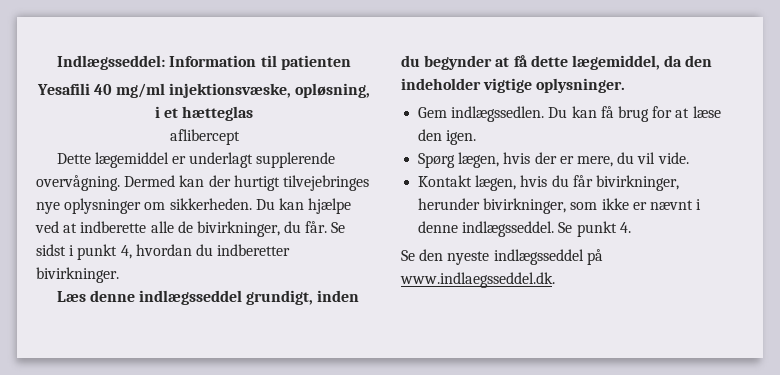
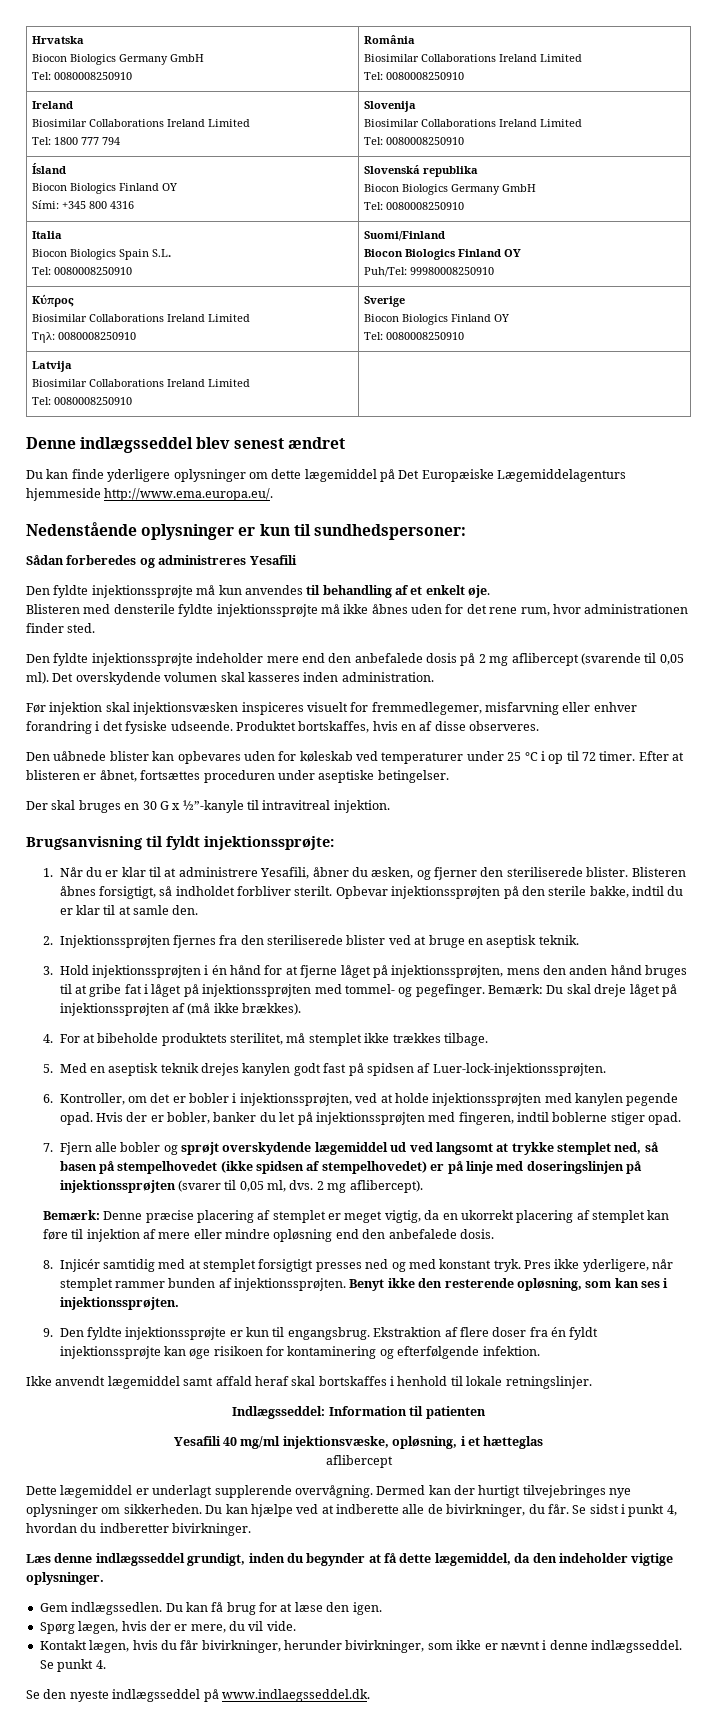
(57, 62) none -> [31,36,84,44] [31,54,204,65] [31,72,132,80] [363,35,415,44] [363,54,582,62] [363,72,464,80] [31,101,73,109] [31,119,250,127] [31,137,120,145] [363,101,416,112] [363,119,582,127] [363,137,464,145] [31,163,66,174] [31,183,177,194] [31,200,134,209] [363,165,478,177] [363,184,536,195] [363,202,464,210] [31,231,62,239] [31,249,171,260] [31,267,132,275] [363,231,445,241] [363,249,521,260] [363,267,494,277] [31,294,74,307] [31,314,250,322] [31,332,136,343] [363,296,405,307] [363,314,509,325] [363,332,464,340] [31,361,72,372] [31,379,250,387] [31,397,132,405] [26,437,345,453] [26,469,627,482] [26,488,274,501] [26,522,466,540] [26,555,297,568] [26,585,491,598] [26,604,689,617] [26,623,96,633] [26,653,684,666] [26,672,434,685] [26,702,637,715] [26,721,540,734] [26,751,685,764] [26,770,449,783] [26,800,390,813] [26,836,334,850] [42,867,686,880] [59,886,684,899] [59,905,199,915] [42,935,579,948] [42,965,688,978] [59,984,677,997] [59,1003,302,1016] [42,1033,488,1046] [42,1063,606,1076] [42,1093,679,1106] [59,1112,682,1125] [42,1142,659,1155] [59,1161,643,1174] [59,1180,423,1193] [42,1210,670,1223] [42,1229,494,1242] [42,1259,674,1272] [59,1278,669,1291] [59,1297,179,1310] [42,1327,599,1340] [59,1346,540,1359] [26,1376,592,1389] Hrvatska // Biocon Biologics Germany GmbH // Tel: 0080008250910 | România // Biosimilar Collaborations Ireland Limited // Tel: 0080008250910 // Ireland // Biosimilar Collaborations Ireland Limited // Tel: 1800 777 794 | Slovenija // Biosimilar Collaborations Ireland Limited // Tel: 0080008250910 // Ísland // Biocon Biologics Finland OY // Sími: +345 800 4316 | Slovenská republika // Biocon Biologics Germany GmbH // Tel: 0080008250910 // Italia // Biocon Biologics Spain S.L. // Tel: 0080008250910 | Suomi/Finland // Biocon Biologics Finland OY // Puh/Tel: 99980008250910 // Κύπρος // Biosimilar Collaborations Ireland Limited // Τηλ: 0080008250910 | Sverige // Biocon Biologics Finland OY // Tel: 0080008250910 // Latvija // Biosimilar Collaborations Ireland Limited // Tel: 0080008250910 | // Denne indlægsseddel blev senest ændret // Du kan finde yderligere oplysninger om dette lægemiddel på Det Europæiske Lægemiddelagenturs hjemmeside http://www.ema.europa.eu/. // Nedenstående oplysninger er kun til sundhedspersoner: // Sådan forberedes og administreres Yesafili // Den fyldte injektionssprøjte må kun anvendes til behandling af et enkelt øje. // Blisteren med densterile fyldte injektionssprøjte må ikke åbnes uden for det rene rum, hvor administrationen finder sted. // Den fyldte injektionssprøjte indeholder mere end den anbefalede dosis på 2 mg aflibercept (svarende til 0,05 ml). Det overskydende volumen skal kasseres inden administration. // Før injektion skal injektionsvæsken inspiceres visuelt for fremmedlegemer, misfarvning eller enhver forandring i det fysiske udseende. Produktet bortskaffes, hvis en af disse observeres. // Den uåbnede blister kan opbevares uden for køleskab ved temperaturer under 25 °C i op til 72 timer. Efter at blisteren er åbnet, fortsættes proceduren under aseptiske betingelser. // Der skal bruges en 30 G x ½”-kanyle til intravitreal injektion. // Brugsanvisning til fyldt injektionssprøjte: // 1. Når du er klar til at administrere Yesafili, åbner du æsken, og fjerner den steriliserede blister. Blisteren åbnes forsigtigt, så indholdet forbliver sterilt. Opbevar injektionssprøjten på den sterile bakke, indtil du er klar til at samle den. // 2. Injektionssprøjten fjernes fra den steriliserede blister ved at bruge en aseptisk teknik. // 3. Hold injektionssprøjten i én hånd for at fjerne låget på injektionssprøjten, mens den anden hånd bruges til at gribe fat i låget på injektionssprøjten med tommel- og pegefinger. Bemærk: Du skal dreje låget på injektionssprøjten af (må ikke brækkes). // 4. For at bibeholde produktets sterilitet, må stemplet ikke trækkes tilbage. // 5. Med en aseptisk teknik drejes kanylen godt fast på spidsen af Luer-lock-injektionssprøjten. // 6. Kontroller, om det er bobler i injektionssprøjten, ved at holde injektionssprøjten med kanylen pegende opad. Hvis der er bobler, banker du let på injektionssprøjten med fingeren, indtil boblerne stiger opad. // 7. Fjern alle bobler og sprøjt overskydende lægemiddel ud ved langsomt at trykke stemplet ned, så basen på stempelhovedet (ikke spidsen af stempelhovedet) er på linje med doseringslinjen på injektionssprøjten (svarer til 0,05 ml, dvs. 2 mg aflibercept). // Bemærk: Denne præcise placering af stemplet er meget vigtig, da en ukorrekt placering af stemplet kan føre til injektion af mere eller mindre opløsning end den anbefalede dosis. // 8. Injicér samtidig med at stemplet forsigtigt presses ned og med konstant tryk. Pres ikke yderligere, når stemplet rammer bunden af injektionssprøjten. Benyt ikke den resterende opløsning, som kan ses i injektionssprøjten. // 9. Den fyldte injektionssprøjte er kun til engangsbrug. Ekstraktion af flere doser fra én fyldt injektionssprøjte kan øge risikoen for kontaminering og efterfølgende infektion. // Ikke anvendt lægemiddel samt affald heraf skal bortskaffes i henhold til lokale retningslinjer. //

